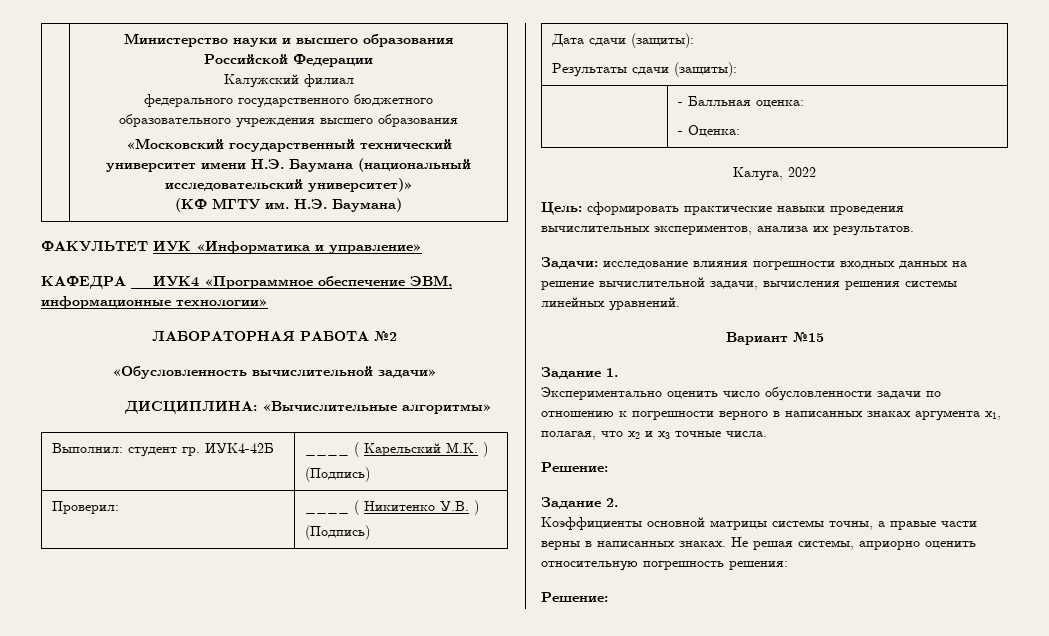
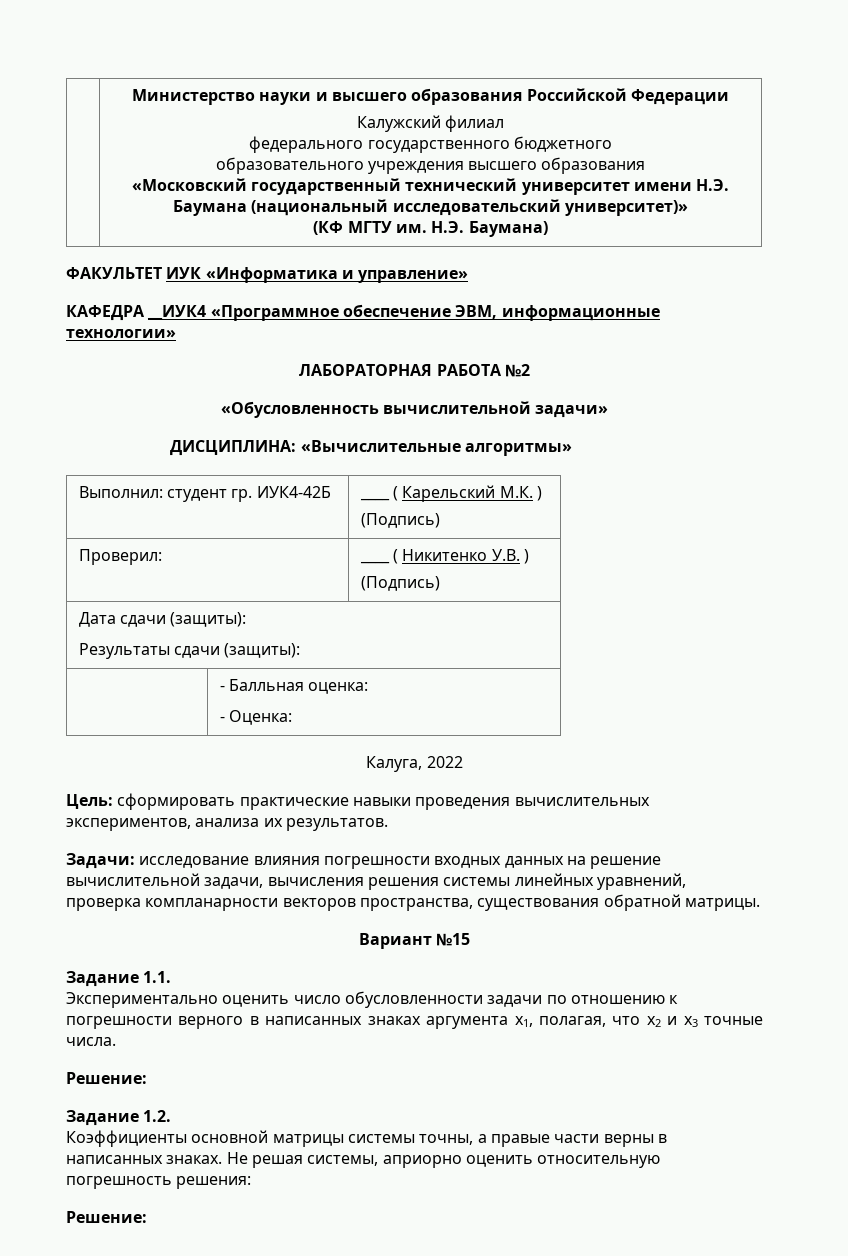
[609,297,680,311] уравнений. -> [596,873,686,890] [66,894,760,911] уравнений, проверка компланарности векторов пространства, существования обратной матрицы.
[606,368,618,377] 1. -> [143,971,172,983] 1.1.
[606,498,618,507] 2. -> [143,1110,172,1122] 1.2.

